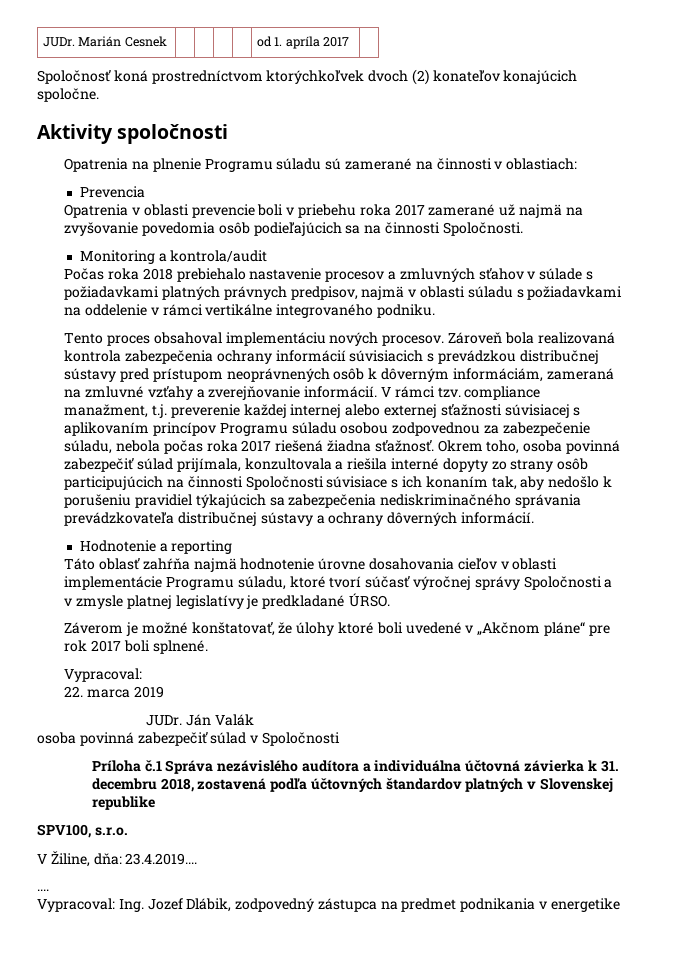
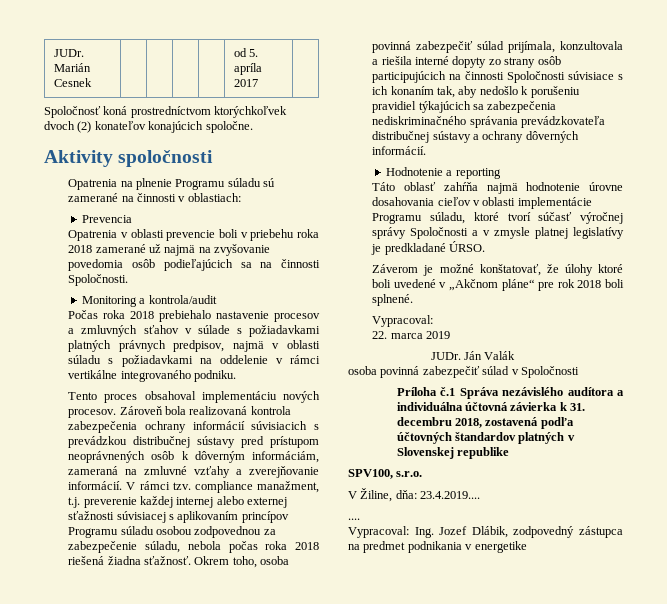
[274,37,283,46] 1. -> [249,49,259,57] 5.
[394,204,425,216] 2017 -> [68,245,93,253] 2018
[241,440,272,452] 2017 -> [295,542,319,550] 2018
[91,640,122,652] 2017 -> [577,280,602,288] 2018

